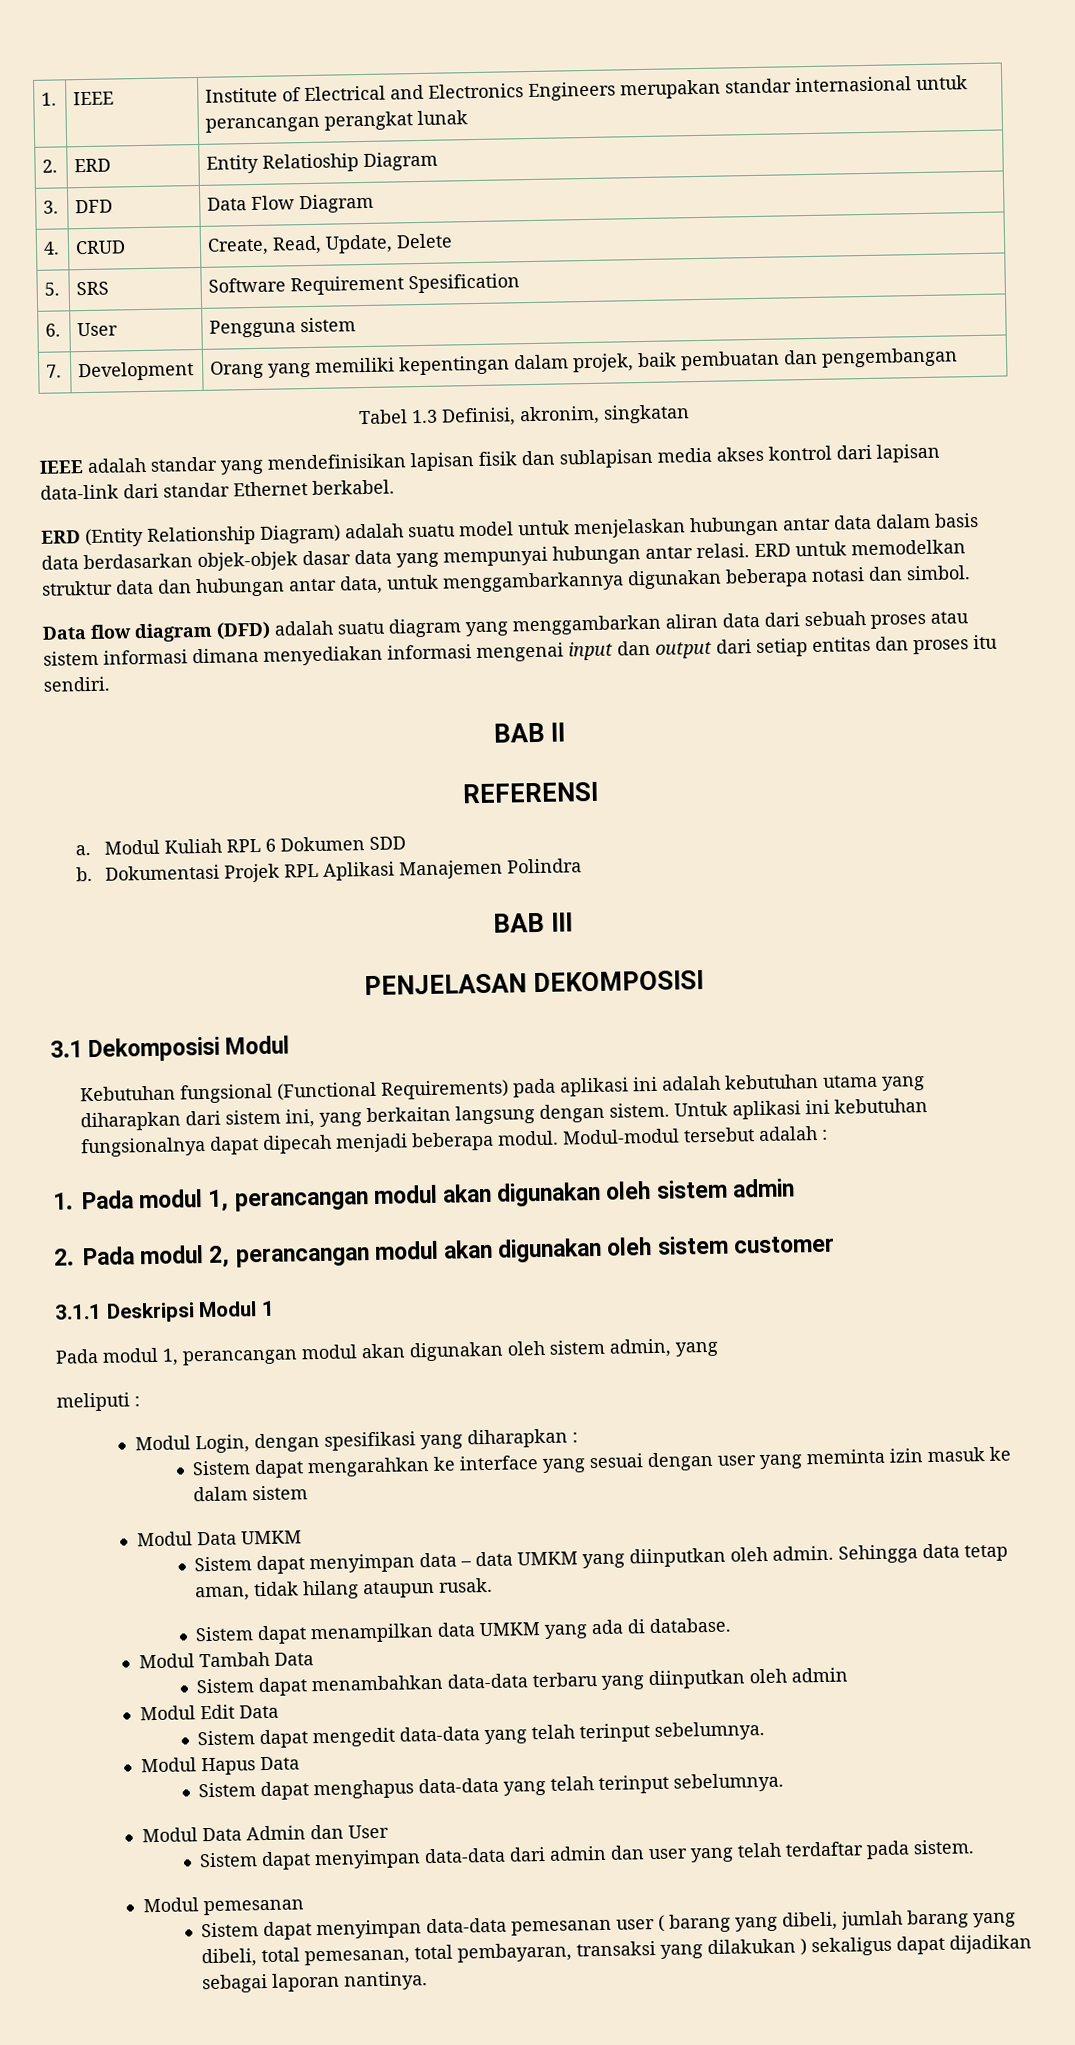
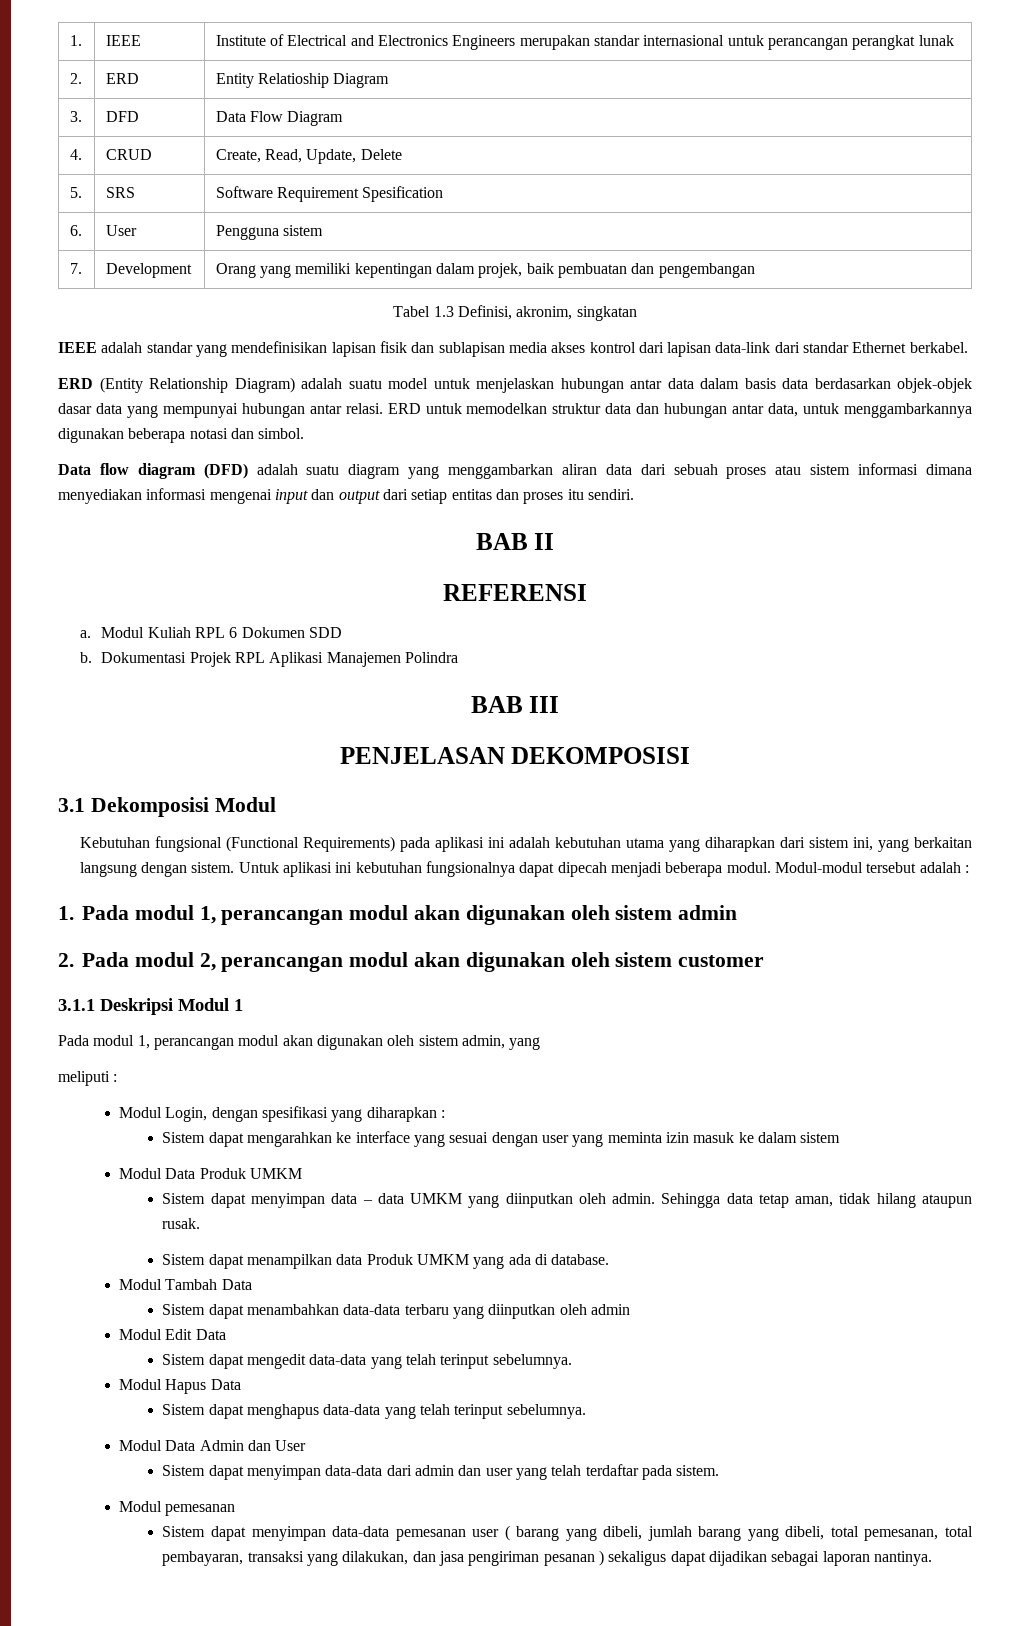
(237, 1538) none -> [199,1168,246,1179] Produk
(477, 1629) none -> [366,1254,413,1265] Produk
[707,1938,797,1955] dilakukan -> [342,1551,595,1566] dilakukan, dan jasa pengiriman pesanan

